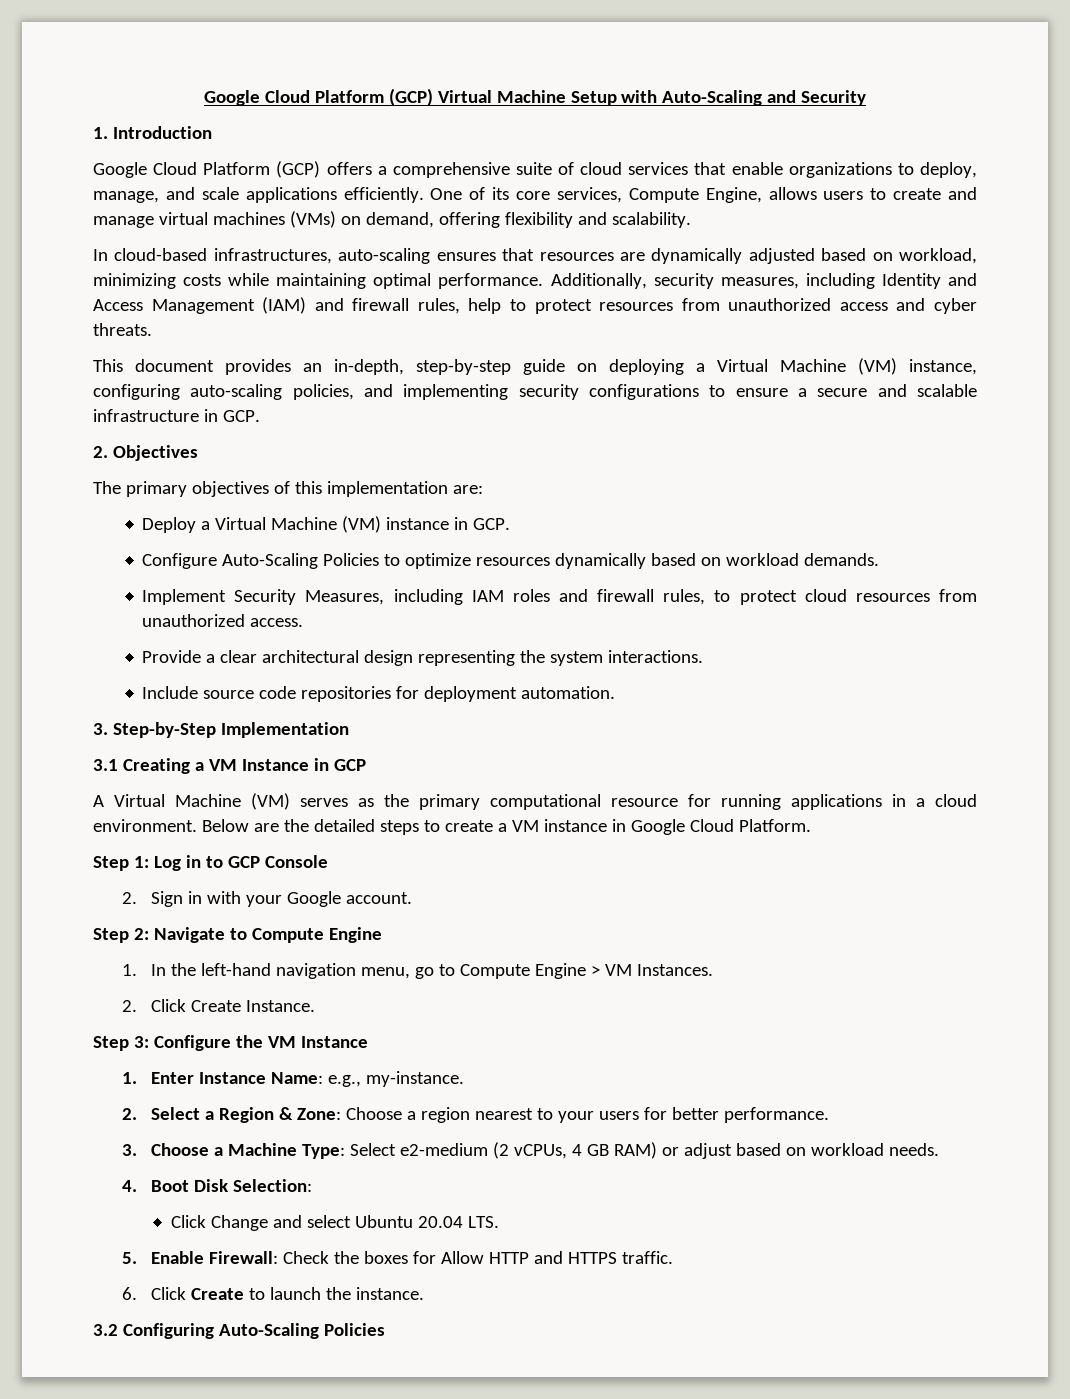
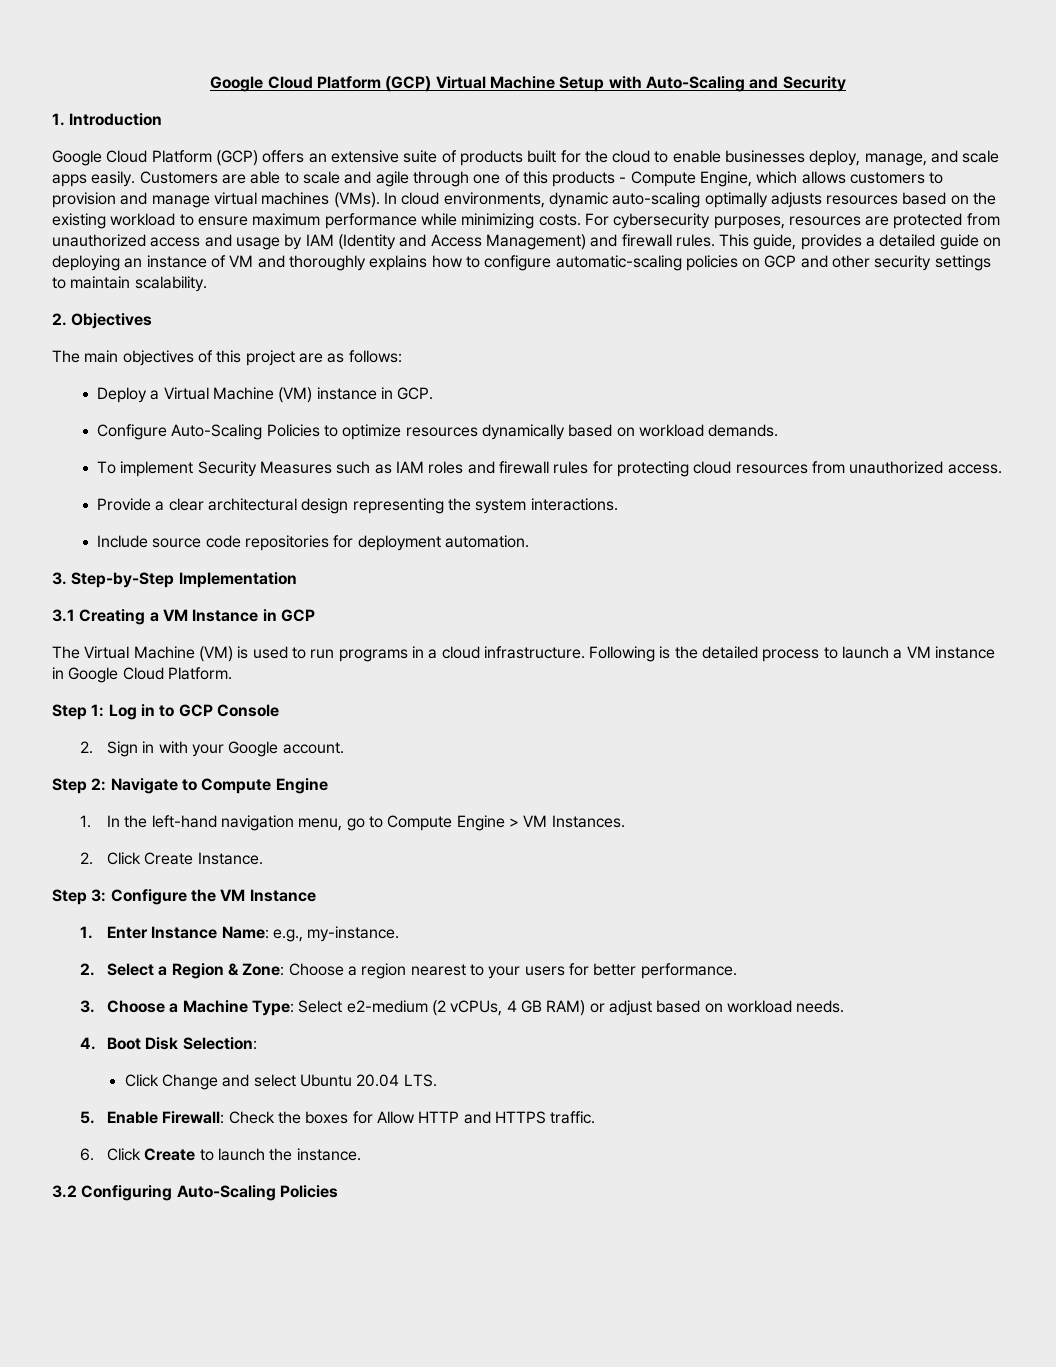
[377,162,977,178] [93,187,977,203] [93,211,691,228] [93,248,977,264] [93,273,978,289] [93,297,977,314] [93,323,152,336] [93,358,977,375] [93,384,978,400] [93,409,260,422] a comprehensive suite of cloud services that enable organizations to deploy, manage, and scale applications efficiently. One of its core services, Compute Engine, allows users to create and manage virtual machines (VMs) on demand, offering flexibility and scalability. // In cloud-based infrastructures, auto-scaling ensures that resources are dynamically adjusted based on workload, minimizing costs while maintaining optimal performance. Additionally, security measures, including Identity and Access Management (IAM) and firewall rules, help to protect resources from unauthorized access and cyber threats. // This document provides an in-depth, step-by-step guide on deploying a Virtual Machine (VM) instance, configuring auto-scaling policies, and implementing security configurations to ensure a secure and scalable infrastructure in GCP. -> [308,150,1000,166] [52,171,944,187] [52,192,997,208] [52,213,1000,229] [52,234,1002,250] [52,255,991,271] [52,276,207,292] an extensive suite of products built for the cloud to enable businesses deploy, manage, and scale apps easily. Customers are able to scale and agile through one of this products - Compute Engine, which allows customers to provision and manage virtual machines (VMs). In cloud environments, dynamic auto-scaling optimally adjusts resources based on the existing workload to ensure maximum performance while minimizing costs. For cybersecurity purposes, resources are protected from unauthorized access and usage by IAM (Identity and Access Management) and firewall rules. This guide, provides a detailed guide on deploying an instance of VM and thoroughly explains how to configure automatic-scaling policies on GCP and other security settings to maintain scalability.
[125,481,187,497] primary -> [84,350,119,363] main
[326,481,483,497] implementation are: -> [245,350,402,366] project are as follows:
[142,589,463,605] Implement Security Measures, including -> [97,461,392,477] To implement Security Measures such as
[663,589,797,605] rules, to protect -> [553,461,690,477] rules for protecting
[93,793,977,810] [93,819,493,835] A Virtual Machine (VM) serves as the primary computational resource for running applications in a cloud environment. Below are the detailed steps to create -> [52,646,890,662] The Virtual Machine (VM) is used to run programs in a cloud infrastructure. Following is the detailed process to launch

